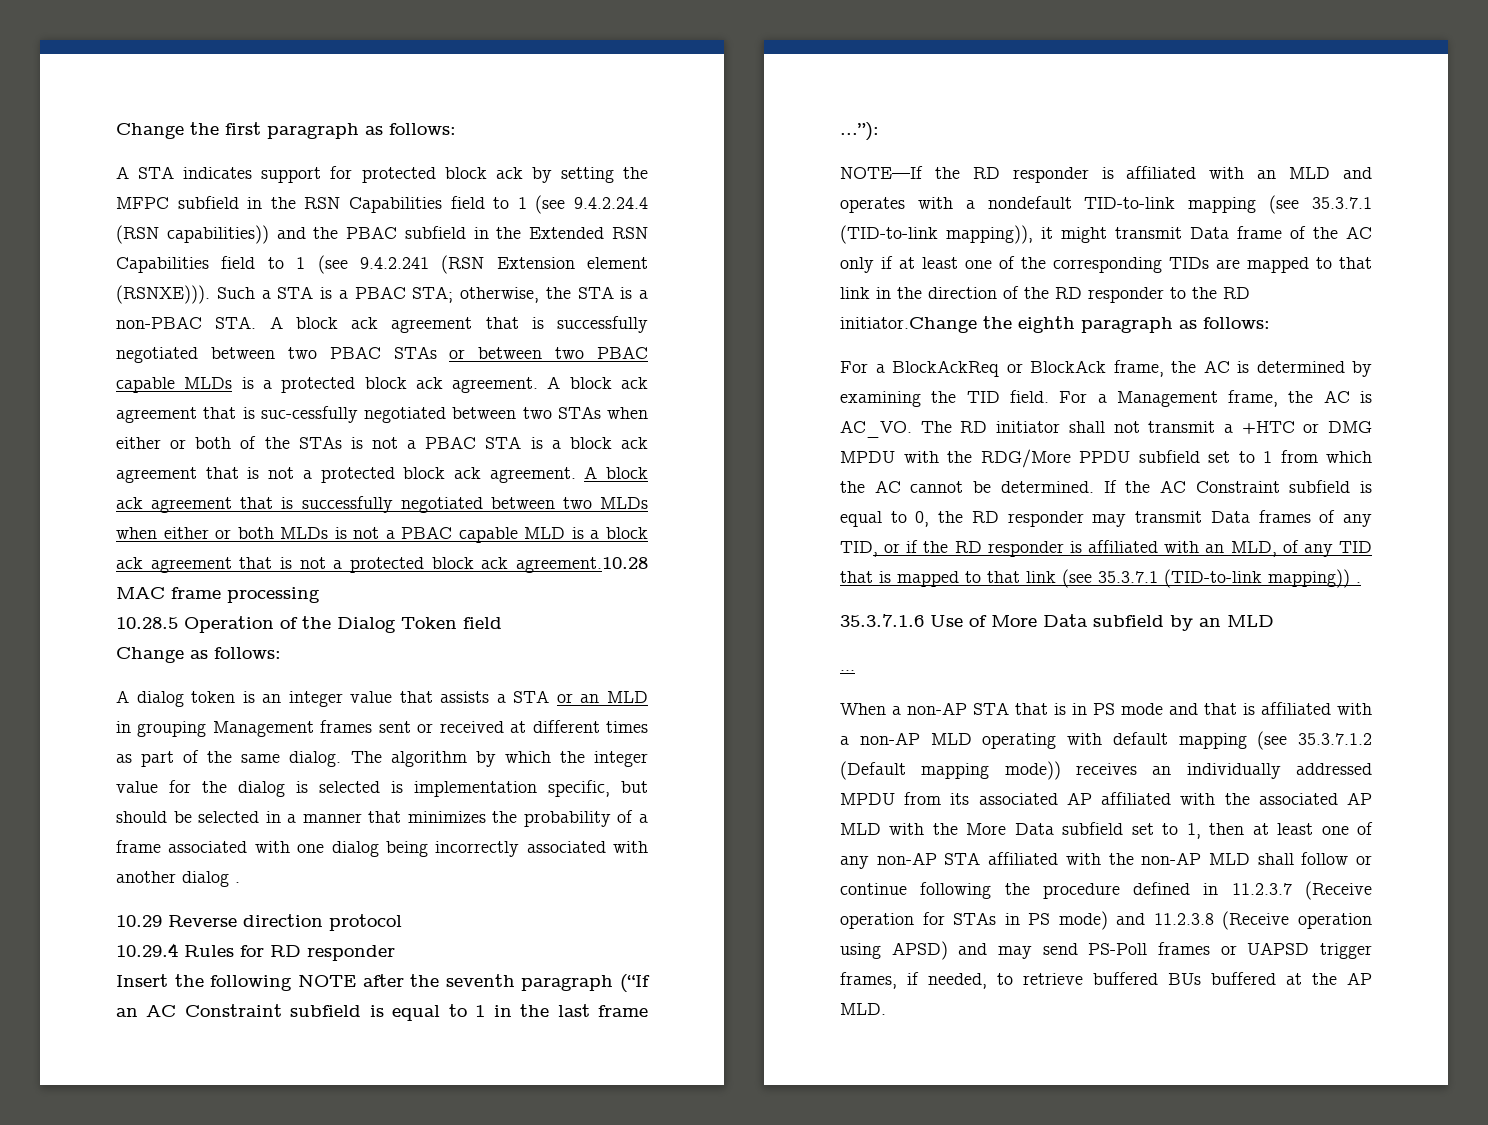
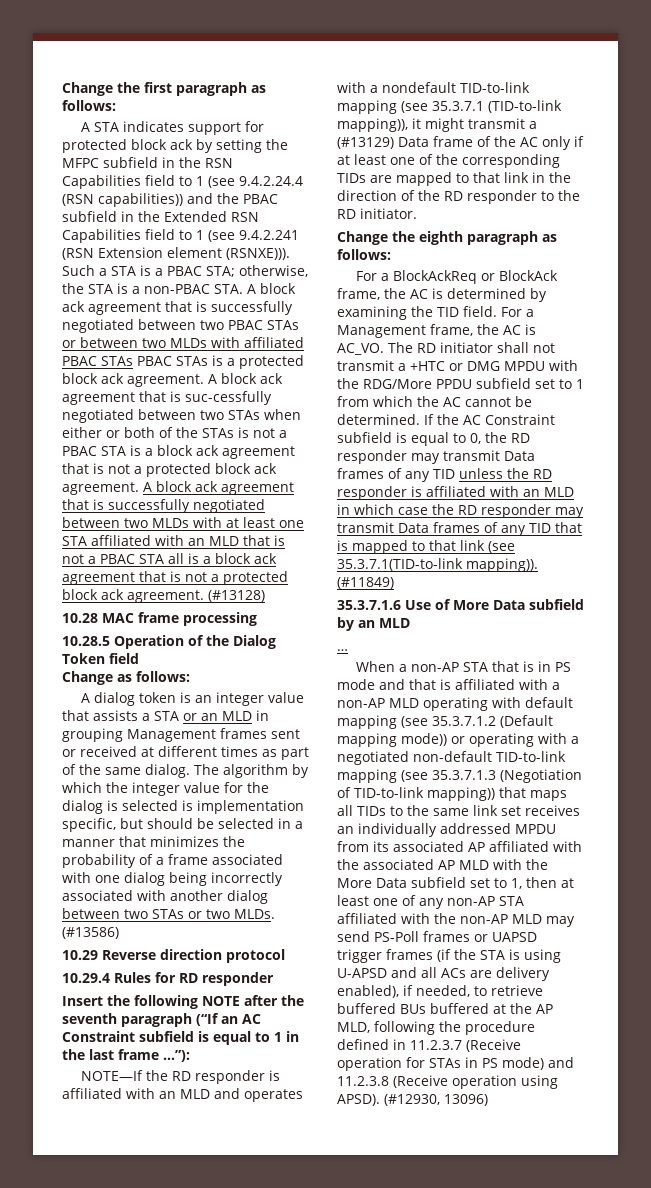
[597,346,648,359] [116,377,233,393] PBAC capable MLDs -> [170,337,304,348] [62,356,208,366] MLDs with affiliated PBAC STAs PBAC STAs
[116,526,566,543] when either or both MLDs is not a PBAC capable MLD -> [193,517,304,528] [62,535,285,546] [62,553,184,564] with at least one STA affiliated with an MLD that is not a PBAC STA all
[516,557,648,573] agreement.10.28 -> [127,590,265,603] [62,613,98,623] agreement. (#13128) // 10.28
[235,882,240,883] . -> [62,908,275,919] [62,927,119,939] between two STAs or two MLDs. (#13586)
(1182, 233) none -> [529,121,537,129] [337,137,394,149] a (#13129)
[840,317,977,333] initiator.Change -> [360,208,417,219] [337,231,388,245] initiator. // Change
[840,540,1277,557] TID, or if the RD responder is affiliated with an MLD, -> [433,468,552,479] [337,486,574,500] [337,504,584,518] [337,522,480,533] TID unless the RD responder is affiliated with an MLD in which case the RD responder may transmit Data frames
[1098,569,1361,588] 35.3.7.1 (TID-to-link mapping)) . -> [337,558,538,572] [337,577,394,589] 35.3.7.1(TID-to-link mapping)). (#11849)
(1061, 770) none -> [451,733,579,747] [337,751,566,765] [337,769,582,783] [337,787,567,801] [337,805,521,816] or operating with a negotiated non-default TID-to-link mapping (see 35.3.7.1.3 (Negotiation of TID-to-link mapping)) that maps all TIDs to the same link set
[1257,852,1372,865] [840,883,907,895] shall follow or continue -> [546,916,575,927] [337,931,537,942] [337,949,561,963] [337,967,550,981] [337,985,543,998] [337,1003,553,1014] [337,1022,370,1033] may send PS-Poll frames or UAPSD trigger frames (if the STA is using U-APSD and all ACs are delivery enabled), if needed, to retrieve buffered BUs buffered at the AP MLD,
[891,941,1372,960] [840,972,1372,989] [840,1003,886,1015] APSD) and may send PS-Poll frames or UAPSD trigger frames, if needed, to retrieve buffered BUs buffered at the AP MLD. -> [337,1094,488,1106] APSD). (#12930, 13096)

